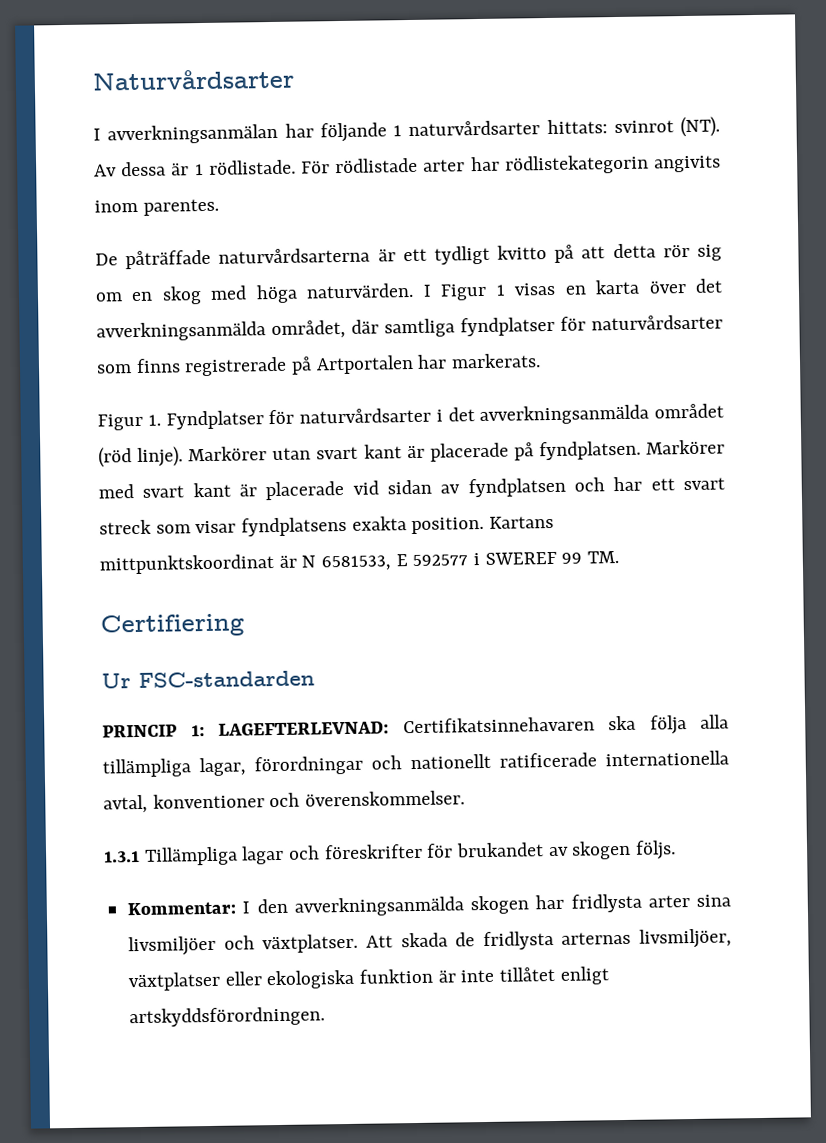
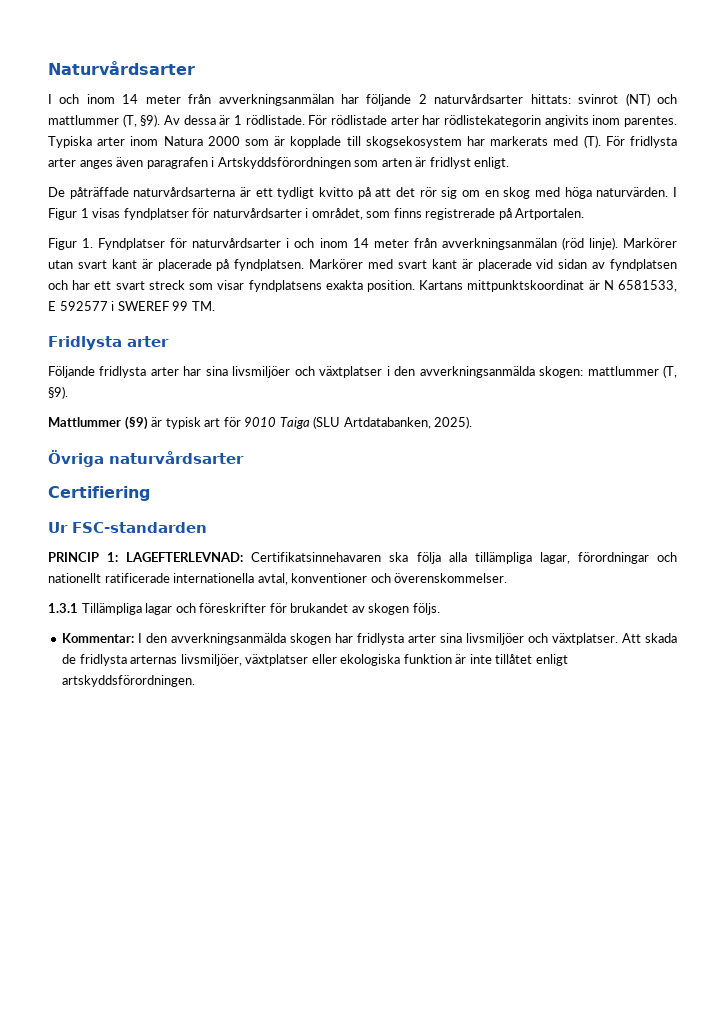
(101, 134) none -> [59,94,212,104] och inom 14 meter från
[393,125,402,137] 1 -> [418,94,427,104] 2
[680,116,720,138] (NT). -> [625,93,678,106] [48,114,161,127] (NT) och mattlummer (T, §9).
(219, 207) none -> [48,135,677,148] [48,157,510,169] Typiska arter inom Natura 2000 som är kopplade till skogsekosystem har markerats med (T). För fridlysta arter anges även paragrafen i Artskyddsförordningen som arten är fridlyst enligt.
[612,243,656,259] detta -> [396,187,415,197] det
[564,278,722,295] [96,318,455,342] en karta över det avverkningsanmälda området, där samtliga -> (121, 213) none
(723, 322) none -> [305,208,363,220] i området,
[315,353,542,375] Artportalen har markerats. -> [515,208,585,220] Artportalen.
[447,403,724,426] det avverkningsanmälda området -> [294,238,557,250] och inom 14 meter från avverkningsanmälan
(620, 557) none -> [48,336,169,350] [48,365,677,378] [48,386,68,399] [48,416,473,430] [48,450,244,467] // Fridlysta arter // Följande fridlysta arter har sina livsmiljöer och växtplatser i den avverkningsanmälda skogen: mattlummer (T, §9). // Mattlummer (§9) är typisk art för 9010 Taiga (SLU Artdatabanken, 2025). // Övriga naturvårdsarter

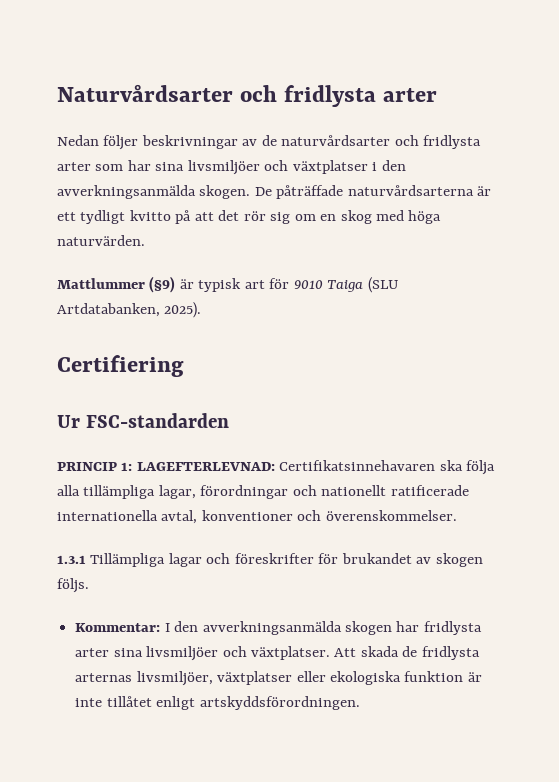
[48,93,678,106] [48,114,677,127] [48,135,677,148] [48,157,510,169] // I och inom 14 meter från avverkningsanmälan har följande 2 naturvårdsarter hittats: svinrot (NT) och mattlummer (T, §9). Av dessa är 1 rödlistade. För rödlistade arter har rödlistekategorin angivits inom parentes. Typiska arter inom Natura 2000 som är kopplade till skogsekosystem har markerats med (T). För fridlysta arter anges även paragrafen i Artskyddsförordningen som arten är fridlyst enligt. // -> [240,85,438,107] [57,135,482,150] [57,160,406,175] [57,185,251,199] och fridlysta arter // Nedan följer beskrivningar av de naturvårdsarter och fridlysta arter som har sina livsmiljöer och växtplatser i den avverkningsanmälda skogen.
[673,187,677,197] [48,208,585,220] [48,237,677,250] [48,259,677,271] [48,280,677,292] [48,301,215,311] [48,336,169,350] [48,365,677,378] [48,386,68,399] I Figur 1 visas fyndplatser för naturvårdsarter i området, som finns registrerade på Artportalen. // Figur 1. Fyndplatser för naturvårdsarter i och inom 14 meter från avverkningsanmälan (röd linje). Markörer utan svart kant är placerade på fyndplatsen. Markörer med svart kant är placerade vid sidan av fyndplatsen och har ett svart streck som visar fyndplatsens exakta position. Kartans mittpunktskoordinat är N 6581533, E 592577 i SWEREF 99 TM. // Fridlysta arter // Följande fridlysta arter har sina livsmiljöer och växtplatser i den avverkningsanmälda skogen: mattlummer (T, §9). -> (145, 240) none
[48,450,244,467] // Övriga naturvårdsarter -> (202, 310) none

